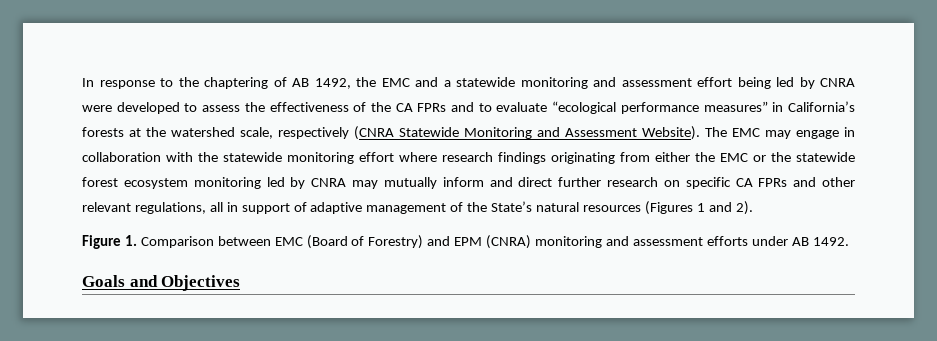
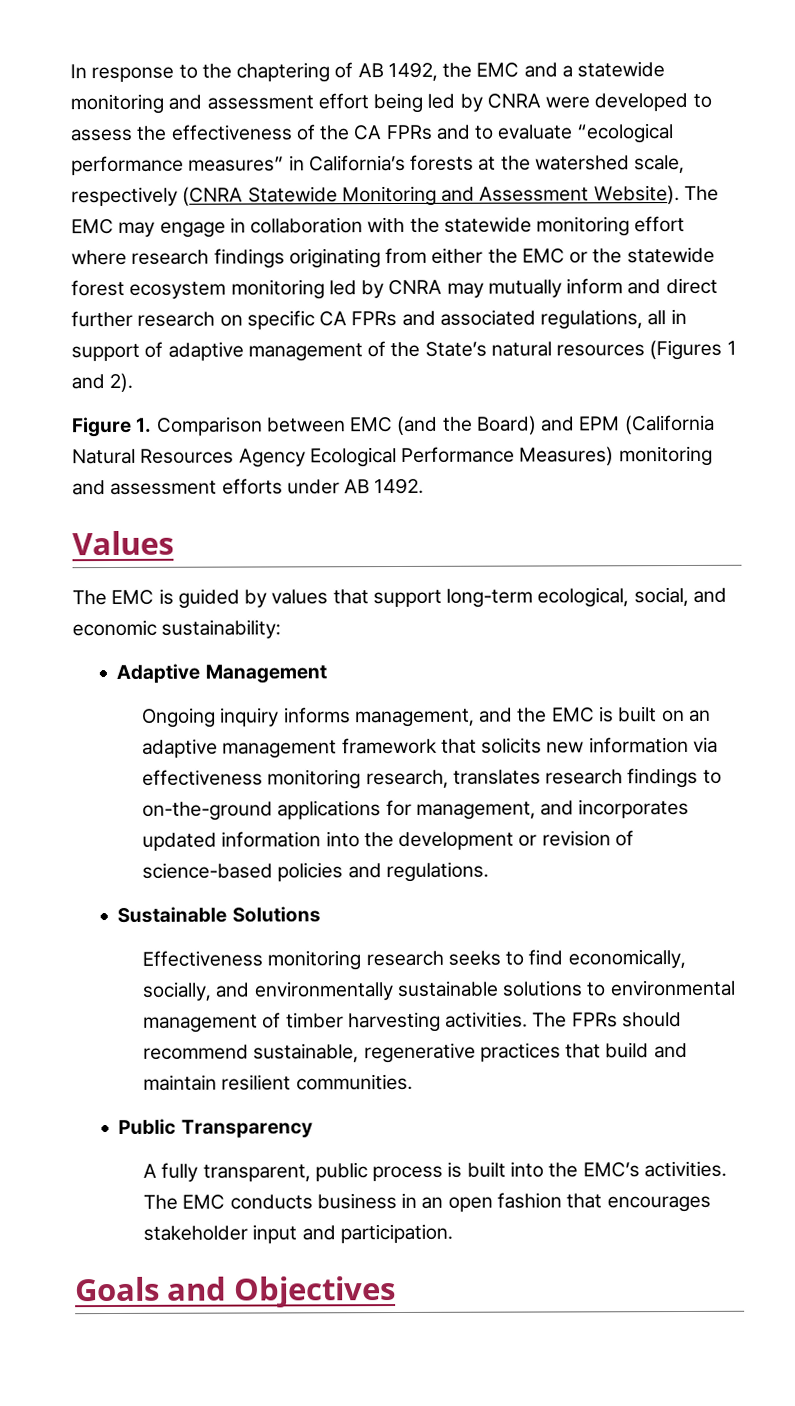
[822,177,856,187] [82,202,131,212] other relevant -> [439,309,536,326] associated
[306,235,532,249] (Board of Forestry) and EPM (CNRA) -> [396,414,715,435] [72,446,615,468] (and the Board) and EPM (California Natural Resources Agency Ecological Performance Measures)
(849, 241) none -> [72,530,174,556] [72,586,727,609] [72,619,282,639] [116,663,327,684] [142,706,711,728] [142,736,718,759] [142,767,722,790] [142,798,690,821] [142,830,634,851] [142,861,489,883] [117,906,321,923] [142,948,686,971] [142,979,736,1001] [143,1011,682,1033] [143,1042,688,1064] [143,1073,413,1091] [118,1118,313,1138] [143,1160,727,1182] [143,1192,711,1213] [143,1223,453,1244] // Values // The EMC is guided by values that support long-term ecological, social, and economic sustainability: // Adaptive Management // Ongoing inquiry informs management, and the EMC is built on an adaptive management framework that solicits new information via effectiveness monitoring research, translates research findings to on-the-ground applications for management, and incorporates updated information into the development or revision of science-based policies and regulations. // Sustainable Solutions // Effectiveness monitoring research seeks to find economically, socially, and environmentally sustainable solutions to environmental management of timber harvesting activities. The FPRs should recommend sustainable, regenerative practices that build and maintain resilient communities. // Public Transparency // A fully transparent, public process is built into the EMC’s activities. The EMC conducts business in an open fashion that encourages stakeholder input and participation.

